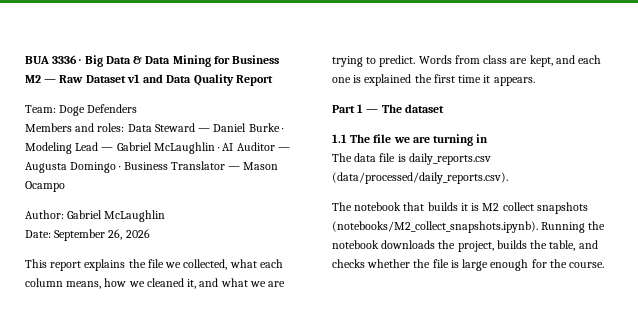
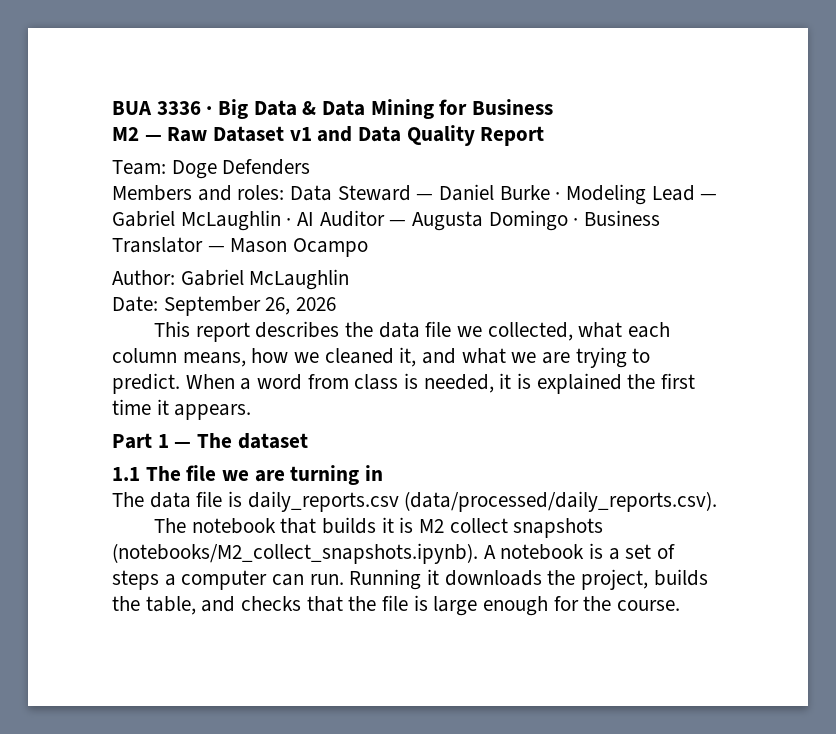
[84,259,146,271] explains the -> [255,321,420,338] describes the data
[418,55,602,67] [332,77,351,83] Words from class are kept, and each one -> [185,373,512,393] When a word from class is needed, it
[541,221,606,233] [332,240,379,249] Running the notebook -> [483,543,676,560] [112,569,440,590] A notebook is a set of steps a computer can run. Running it
[367,259,411,268] whether -> [306,596,343,612] that

